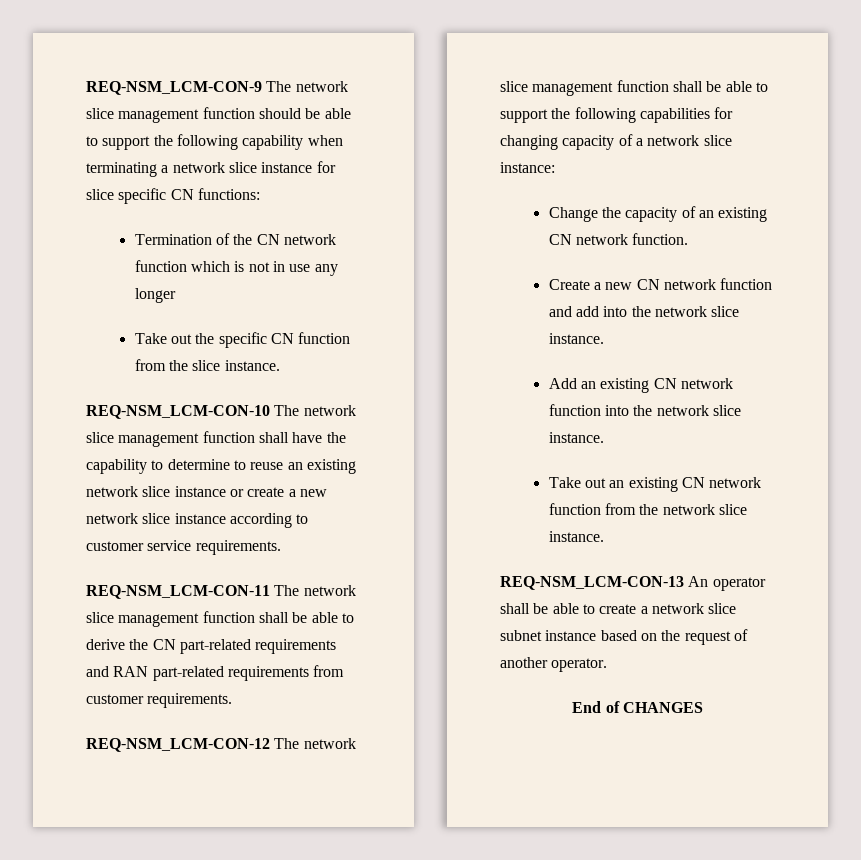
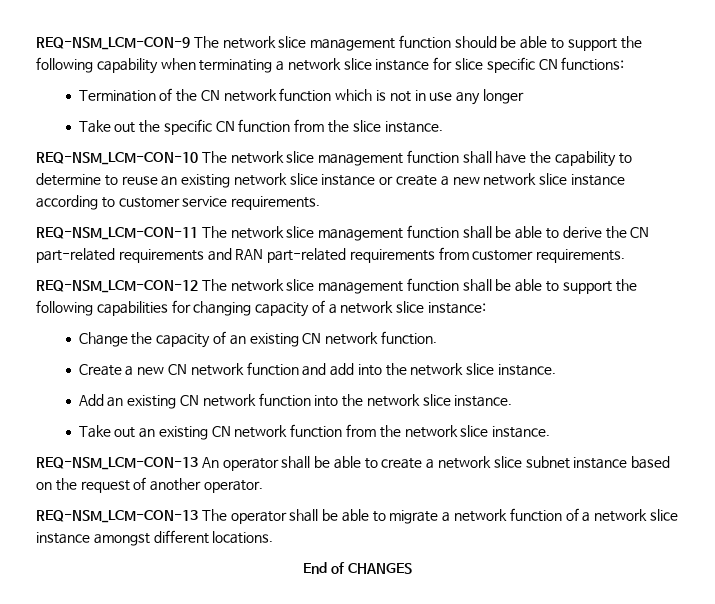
(608, 665) none -> [36,508,678,524] [36,530,274,546] // REQ-NSM_LCM-CON-13 The operator shall be able to migrate a network function of a network slice instance amongst different locations.

